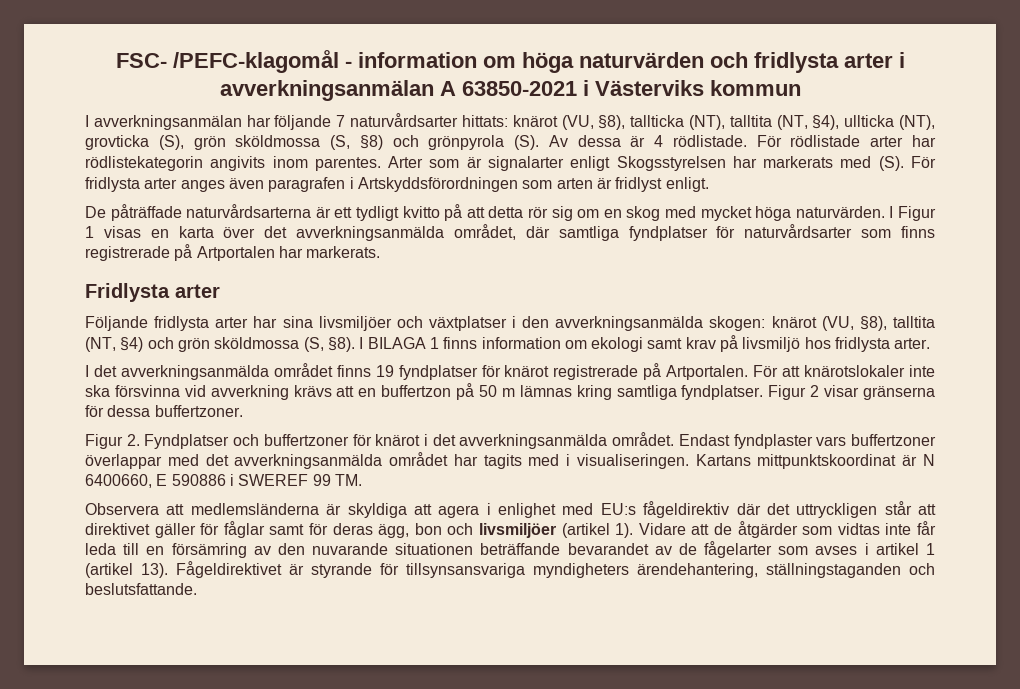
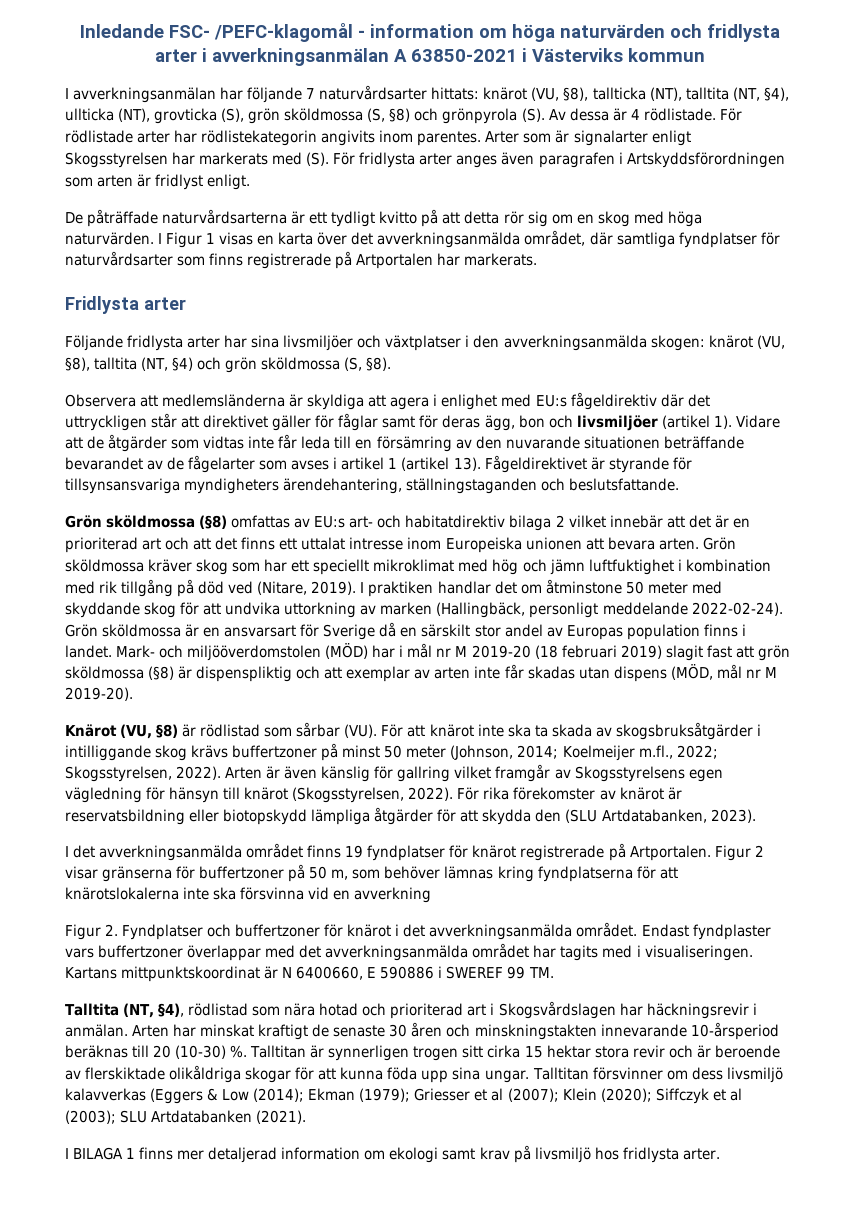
(115, 60) none -> [79,24,164,38] Inledande
[700,206,752,221] mycket -> (664, 217) none
[359,335,931,352] [85,363,936,380] [85,383,936,400] [85,405,243,417] [85,432,936,449] [85,452,935,469] [85,474,362,488] I BILAGA 1 finns information om ekologi samt krav på livsmiljö hos fridlysta arter. // I det avverkningsanmälda området finns 19 fyndplatser för knärot registrerade på Artportalen. För att knärotslokaler inte ska försvinna vid avverkning krävs att en buffertzon på 50 m lämnas kring samtliga fyndplatser. Figur 2 visar gränserna för dessa buffertzoner. // Figur 2. Fyndplatser och buffertzoner för knärot i det avverkningsanmälda området. Endast fyndplaster vars buffertzoner överlappar med det avverkningsanmälda området har tagits med i visualiseringen. Kartans mittpunktskoordinat är N 6400660, E 590886 i SWEREF 99 TM. -> (392, 364) none
(197, 589) none -> [65,515,750,531] [65,537,736,553] [65,559,771,575] [65,579,722,597] [65,602,783,618] [65,622,746,640] [65,643,790,661] [65,664,777,682] [65,687,133,701] [65,722,761,740] [65,743,718,761] [65,764,723,782] [65,787,682,803] [65,807,756,825] [65,843,764,861] [65,864,678,882] [65,887,432,903] [65,922,771,940] [65,943,753,961] [65,966,554,982] [65,1001,757,1019] [65,1022,779,1040] [65,1045,780,1061] [65,1065,783,1083] [65,1088,742,1104] [65,1110,307,1124] [65,1145,720,1163] // Grön sköldmossa (§8) omfattas av EU:s art- och habitatdirektiv bilaga 2 vilket innebär att det är en prioriterad art och att det finns ett uttalat intresse inom Europeiska unionen att bevara arten. Grön sköldmossa kräver skog som har ett speciellt mikroklimat med hög och jämn luftfuktighet i kombination med rik tillgång på död ved (Nitare, 2019). I praktiken handlar det om åtminstone 50 meter med skyddande skog för att undvika uttorkning av marken (Hallingbäck, personligt meddelande 2022-02-24). Grön sköldmossa är en ansvarsart för Sverige då en särskilt stor andel av Europas population finns i landet. Mark- och miljööverdomstolen (MÖD) har i mål nr M 2019-20 (18 februari 2019) slagit fast att grön sköldmossa (§8) är dispenspliktig och att exemplar av arten inte får skadas utan dispens (MÖD, mål nr M 2019-20). // Knärot (VU, §8) är rödlistad som sårbar (VU). För att knärot inte ska ta skada av skogsbruksåtgärder i intilliggande skog krävs buffertzoner på minst 50 meter (Johnson, 2014; Koelmeijer m.fl., 2022; Skogsstyrelsen, 2022). Arten är även känslig för gallring vilket framgår av Skogsstyrelsens egen vägledning för hänsyn till knärot (Skogsstyrelsen, 2022). För rika förekomster av knärot är reservatsbildning eller biotopskydd lämpliga åtgärder för att skydda den (SLU Artdatabanken, 2023). // I det avverkningsanmälda området finns 19 fyndplatser för knärot registrerade på Artportalen. Figur 2 visar gränserna för buffertzoner på 50 m, som behöver lämnas kring fyndplatserna för att knärotslokalerna inte ska försvinna vid en avverkning // Figur 2. Fyndplatser och buffertzoner för knärot i det avverkningsanmälda området. Endast fyndplaster vars buffertzoner överlappar med det avverkningsanmälda området har tagits med i visualiseringen. Kartans mittpunktskoordinat är N 6400660, E 590886 i SWEREF 99 TM. // Talltita (NT, §4), rödlistad som nära hotad och prioriterad art i Skogsvårdslagen har häckningsrevir i anmälan. Arten har minskat kraftigt de senaste 30 åren och minskningstakten innevarande 10-årsperiod beräknas till 20 (10-30) %. Talltitan är synnerligen trogen sitt cirka 15 hektar stora revir och är beroende av flerskiktade olikåldriga skogar för att kunna föda upp sina ungar. Talltitan försvinner om dess livsmiljö kalavverkas (Eggers & Low (2014); Ekman (1979); Griesser et al (2007); Klein (2020); Siffczyk et al (2003); SLU Artdatabanken (2021). // I BILAGA 1 finns mer detaljerad information om ekologi samt krav på livsmiljö hos fridlysta arter.

